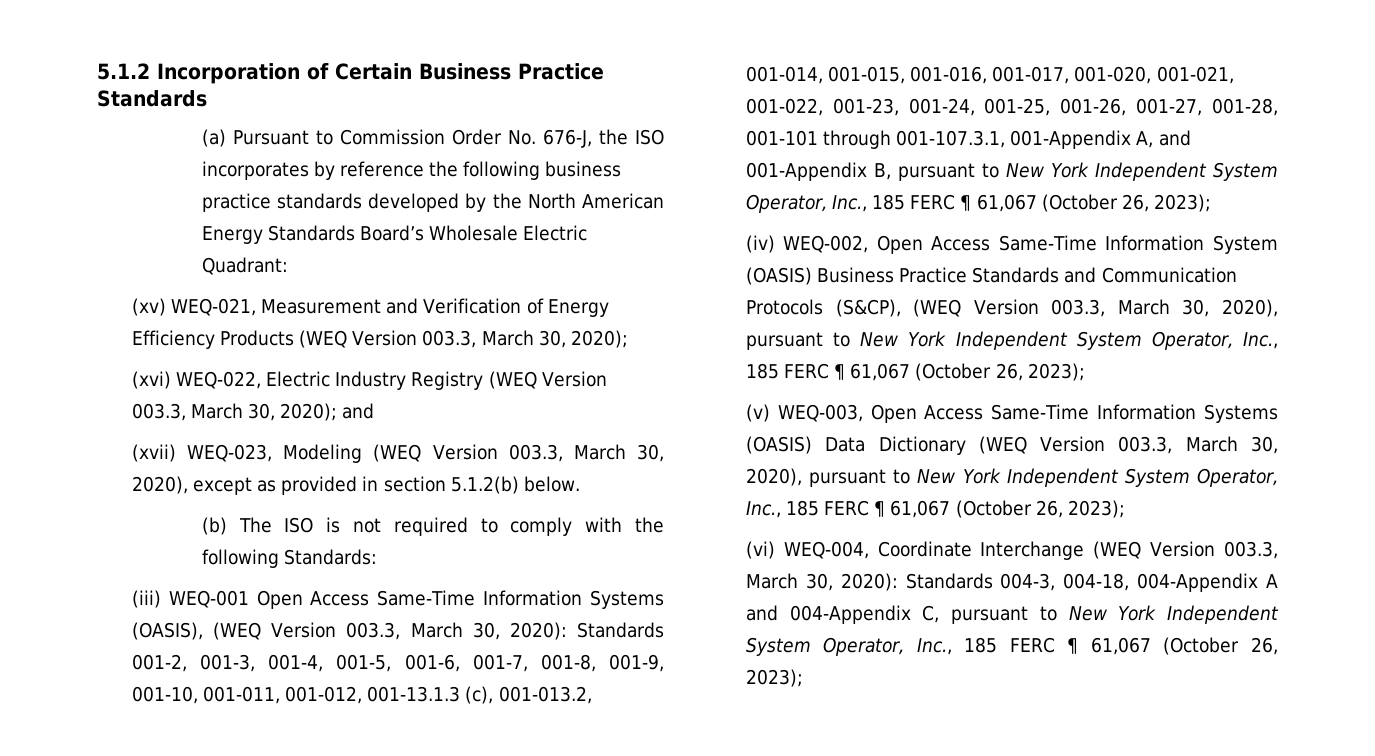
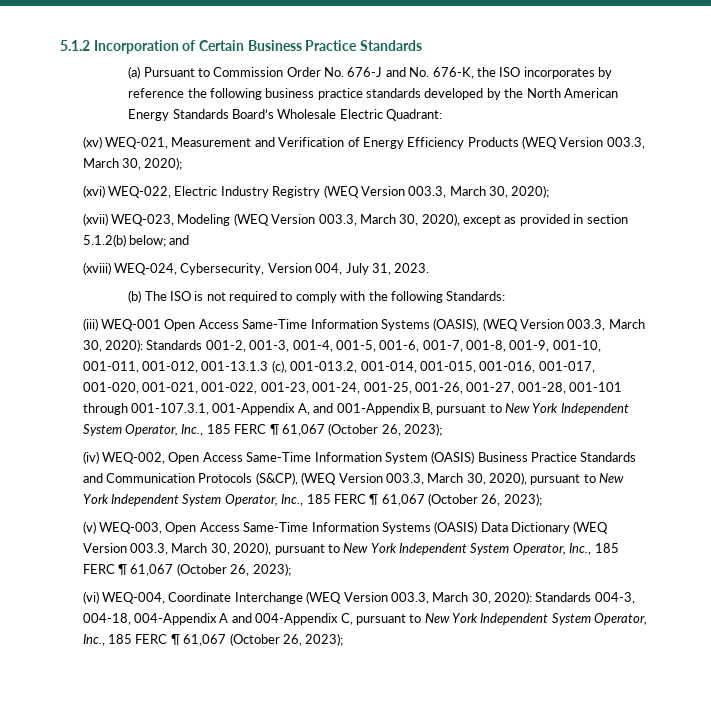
[542,129,592,148] 676-J, -> [347,67,474,79] 676-J and No. 676-K,
[342,403,375,419] and -> (550, 191) none
[523,476,580,492] below. -> [129,235,190,247] [82,262,430,275] below; and // (xviii) WEQ-024, Cybersecurity, Version 004, July 31, 2023.

